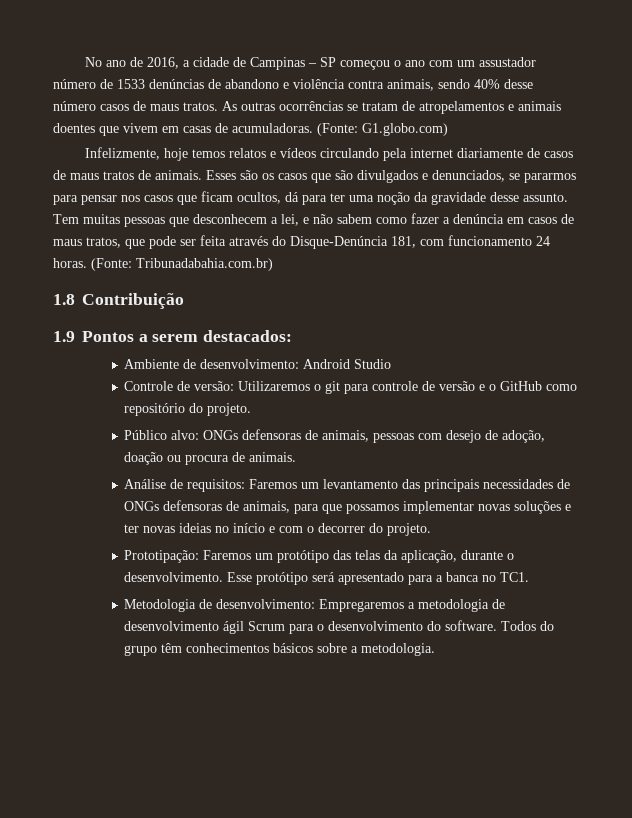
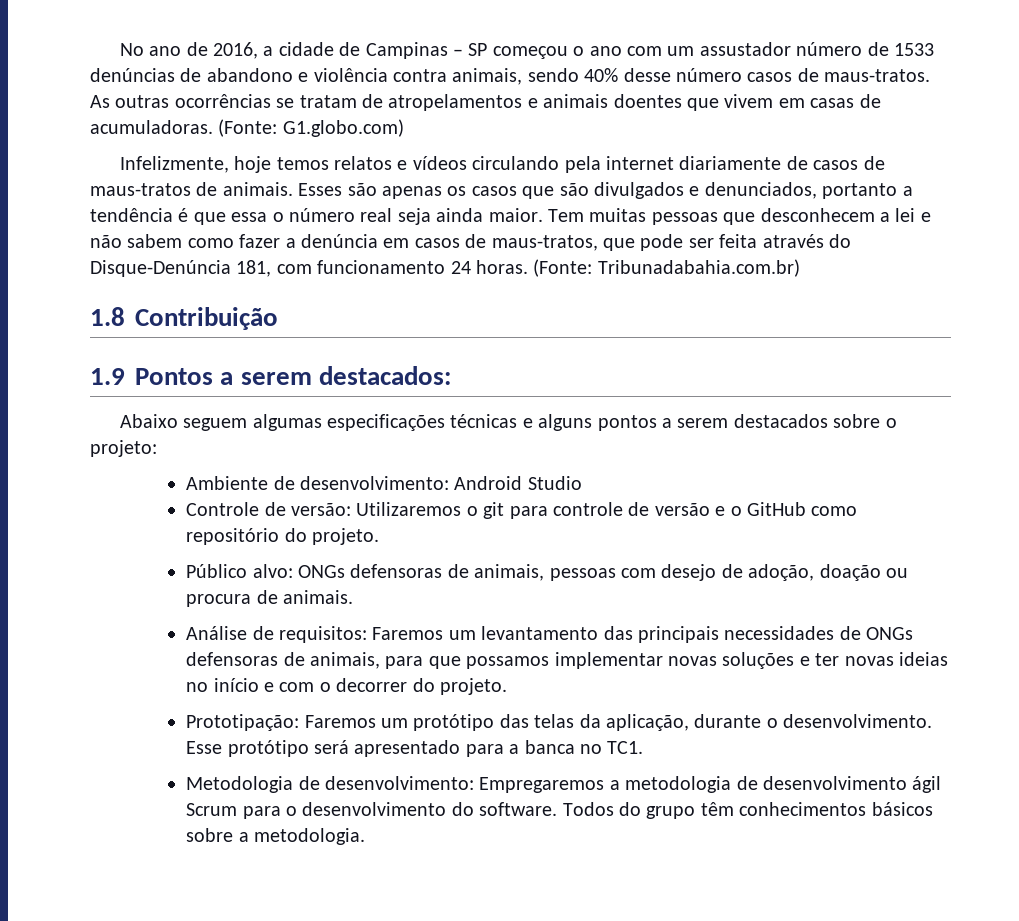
[150,102,218,111] maus tratos. -> [824,69,931,82] maus-tratos.
[70,171,134,180] maus tratos -> [90,183,191,196] maus-tratos
(258, 175) none -> [382,186,442,199] apenas
[509,173,576,183] [53,191,568,205] se pararmos para pensar nos casos que ficam ocultos, dá para ter uma noção da gravidade desse assunto. -> [822,183,913,199] [90,208,543,225] portanto a tendência é que essa o número real seja ainda maior.
[281,214,299,226] lei, -> [895,208,916,222] lei
[53,237,121,248] maus tratos, -> [491,235,598,251] maus-tratos,
(293, 336) none -> [119,414,897,431] [90,440,157,457] // Abaixo seguem algumas especificações técnicas e alguns pontos a serem destacados sobre o projeto:

